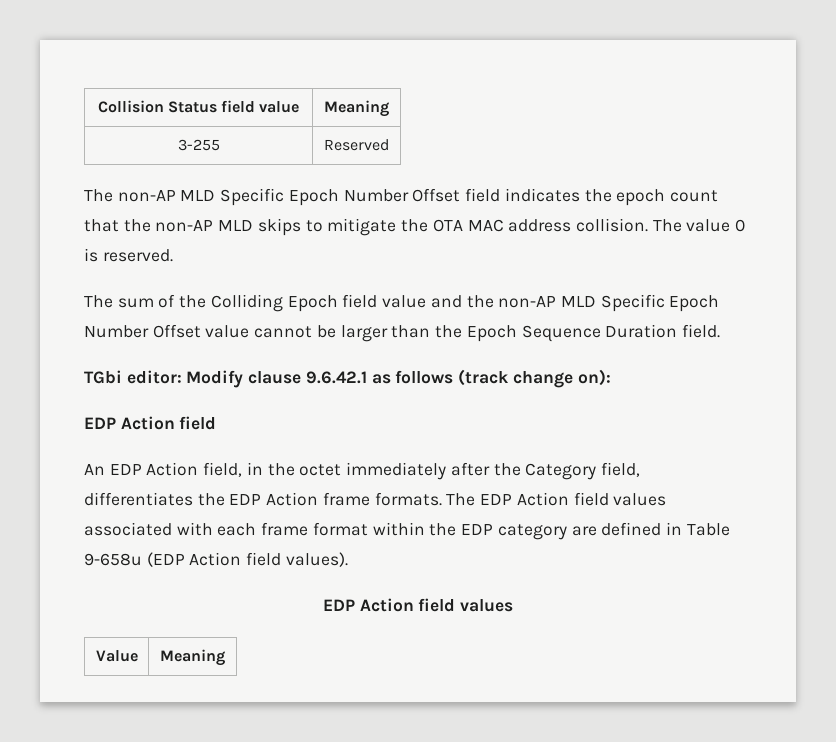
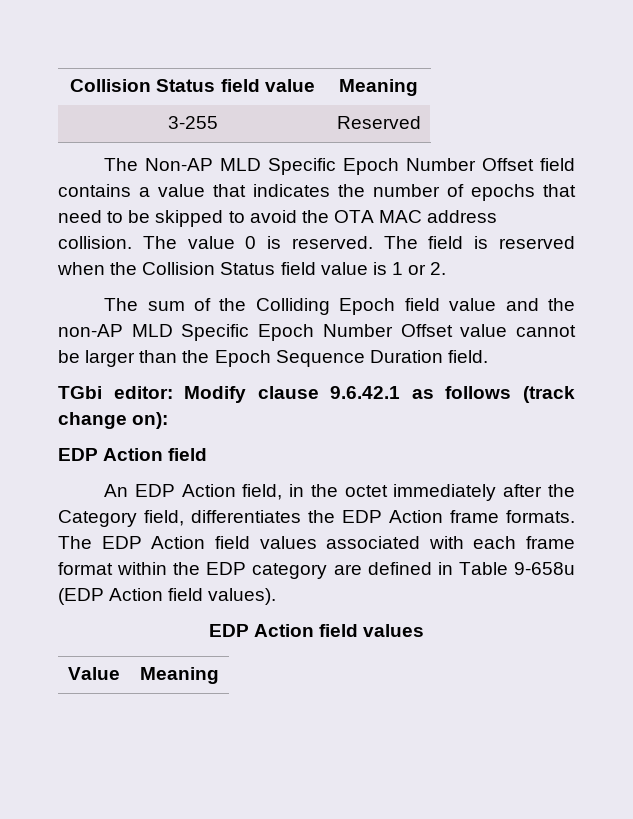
[117,190,176,202] non-AP -> [145,158,214,171] Non-AP
[504,188,718,206] [84,218,397,236] indicates the epoch count that the non-AP MLD skips to mitigate -> [58,184,576,201] [58,210,297,227] contains a value that indicates the number of epochs that need to be skipped to avoid
(173, 255) none -> [383,236,575,249] [57,262,447,275] The field is reserved when the Collision Status field value is 1 or 2.

